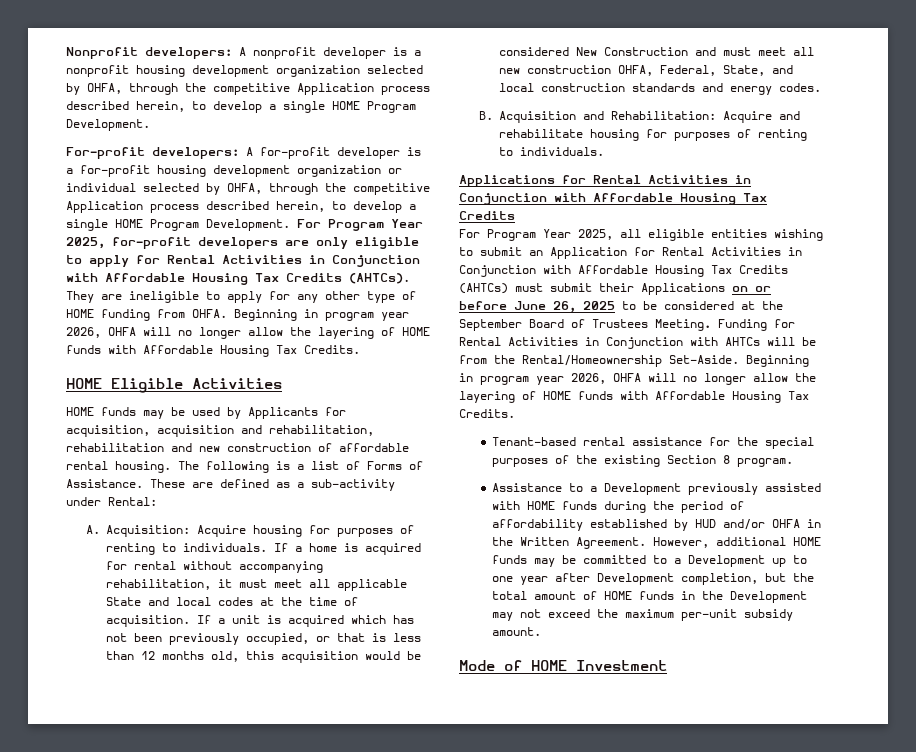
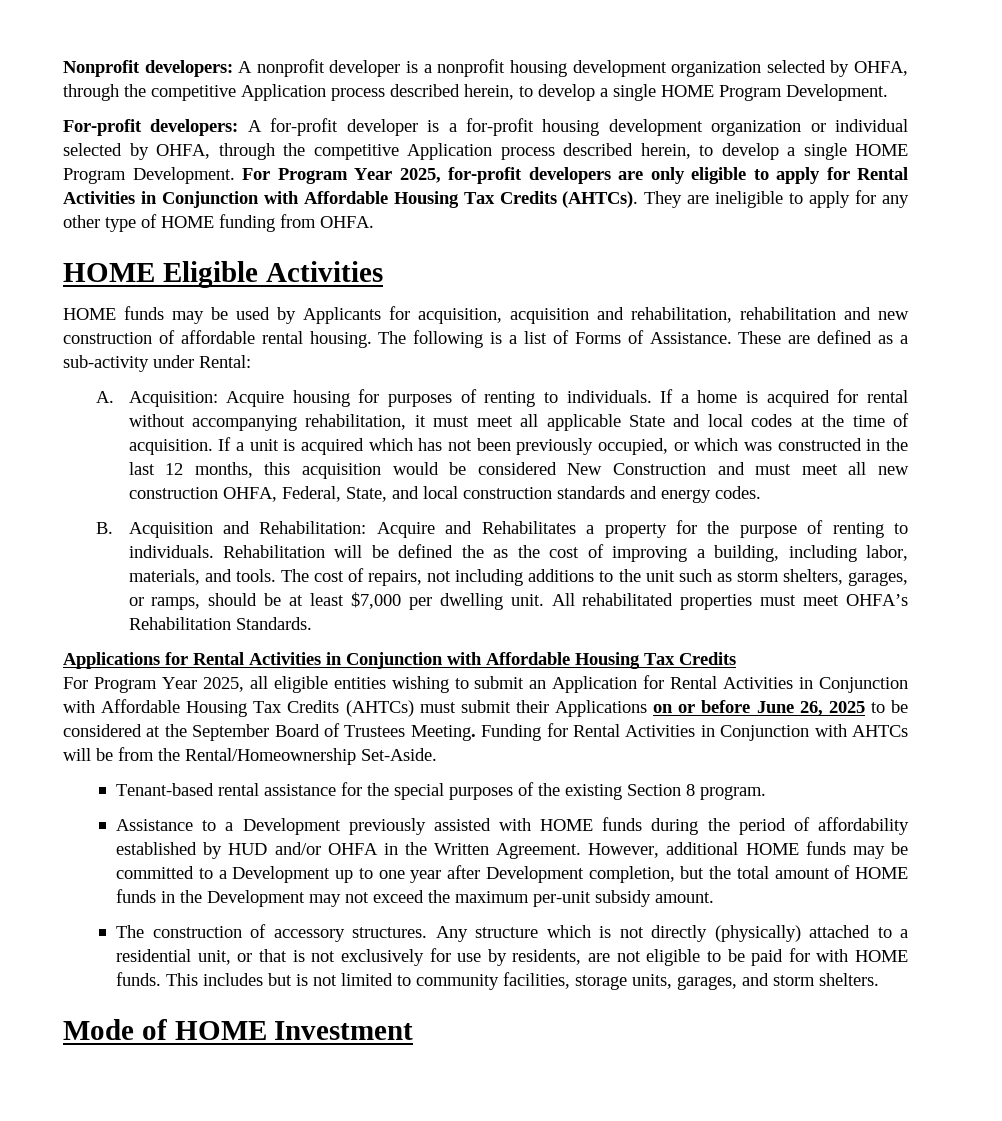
[234,309,409,321] [66,327,430,339] [66,345,360,357] Beginning in program year 2026, OHFA will no longer allow the layering of HOME funds with Affordable Housing Tax Credits. -> (374, 222) none
[336,633,421,642] [105,651,239,662] that is less than 12 months old, -> [694,438,909,451] [128,462,253,478] which was constructed in the last 12 months,
[498,129,807,141] [498,147,604,156] rehabilitate housing for purposes of renting to individuals. -> [481,520,908,538] [128,544,908,562] [128,568,908,586] [128,592,908,610] [128,617,312,630] Rehabilitates a property for the purpose of renting to individuals. Rehabilitation will be defined the as the cost of improving a building, including labor, materials, and tools. The cost of repairs, not including additions to the unit such as storm shelters, garages, or ramps, should be at least $7,000 per dwelling unit. All rehabilitated properties must meet OHFA’s Rehabilitation Standards.
[746,355,809,367] [459,373,816,385] [459,391,809,403] [459,409,515,418] Beginning in program year 2026, OHFA will no longer allow the layering of HOME funds with Affordable Housing Tax Credits. -> (437, 754) none
(542, 631) none -> [116,924,908,942] [116,948,908,966] [116,972,880,990] // The construction of accessory structures. Any structure which is not directly (physically) attached to a residential unit, or that is not exclusively for use by residents, are not eligible to be paid for with HOME funds. This includes but is not limited to community facilities, storage units, garages, and storm shelters.

